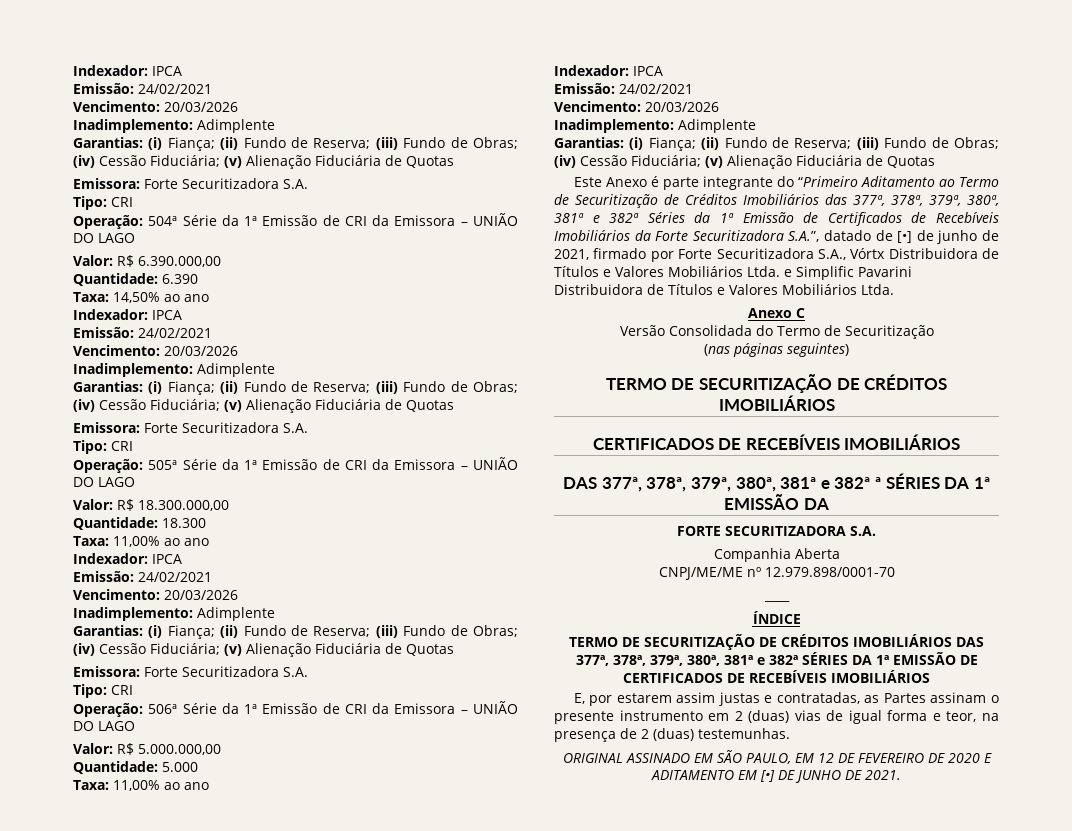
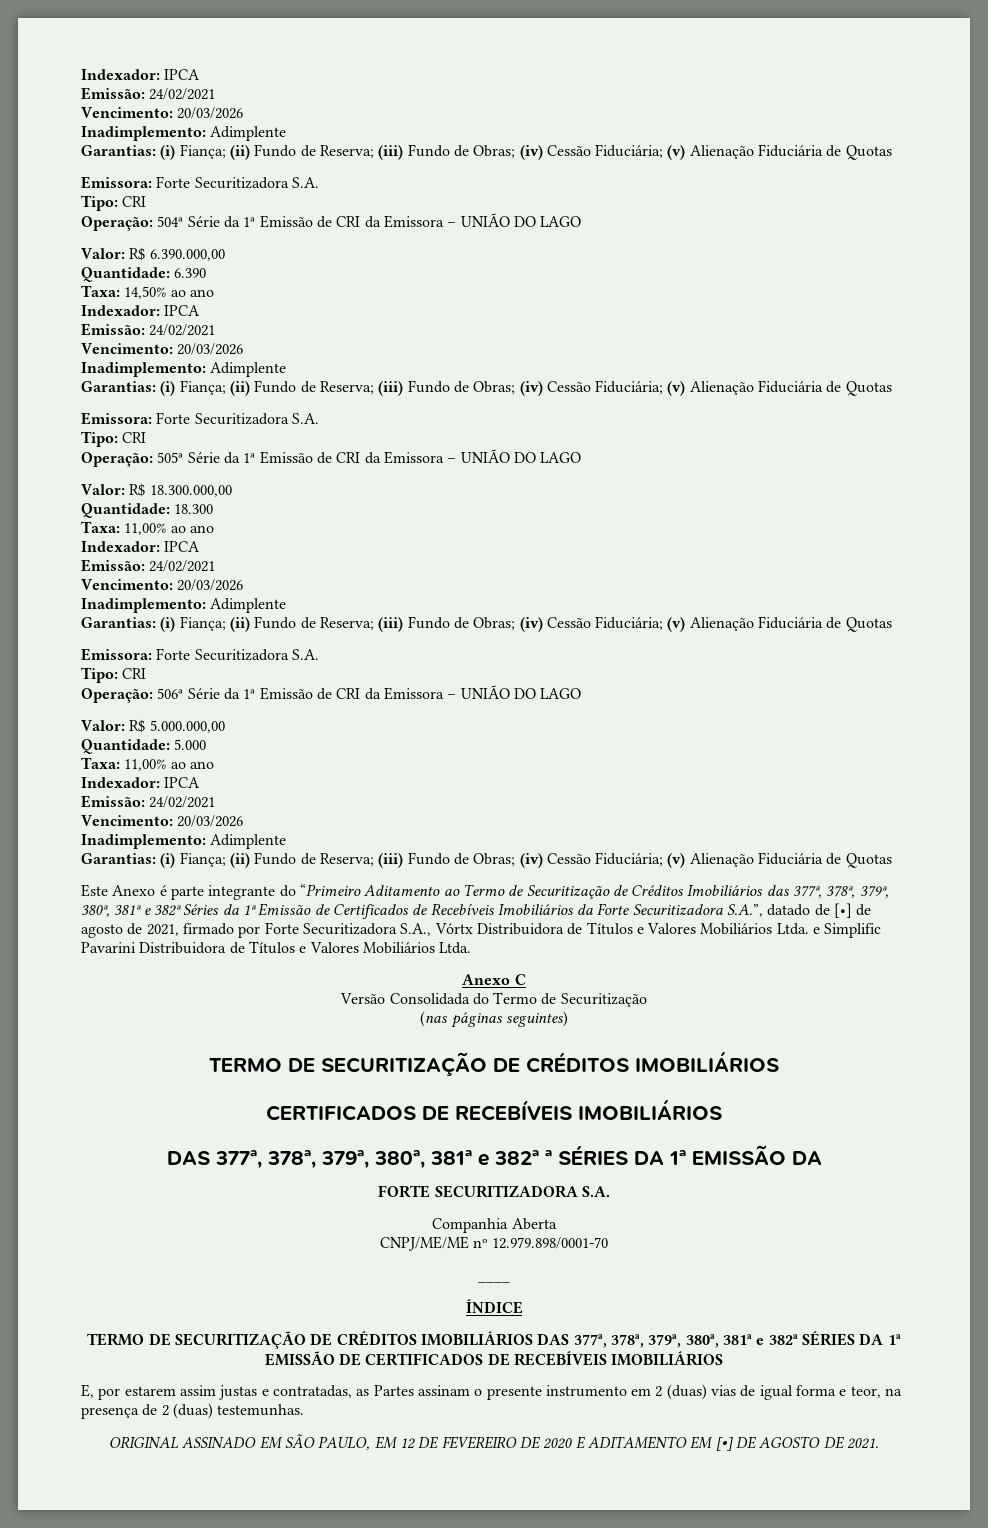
[937,230,978,244] junho -> [81,924,123,938] agosto
[794,770,841,783] JUNHO -> [759,1436,821,1448] AGOSTO

